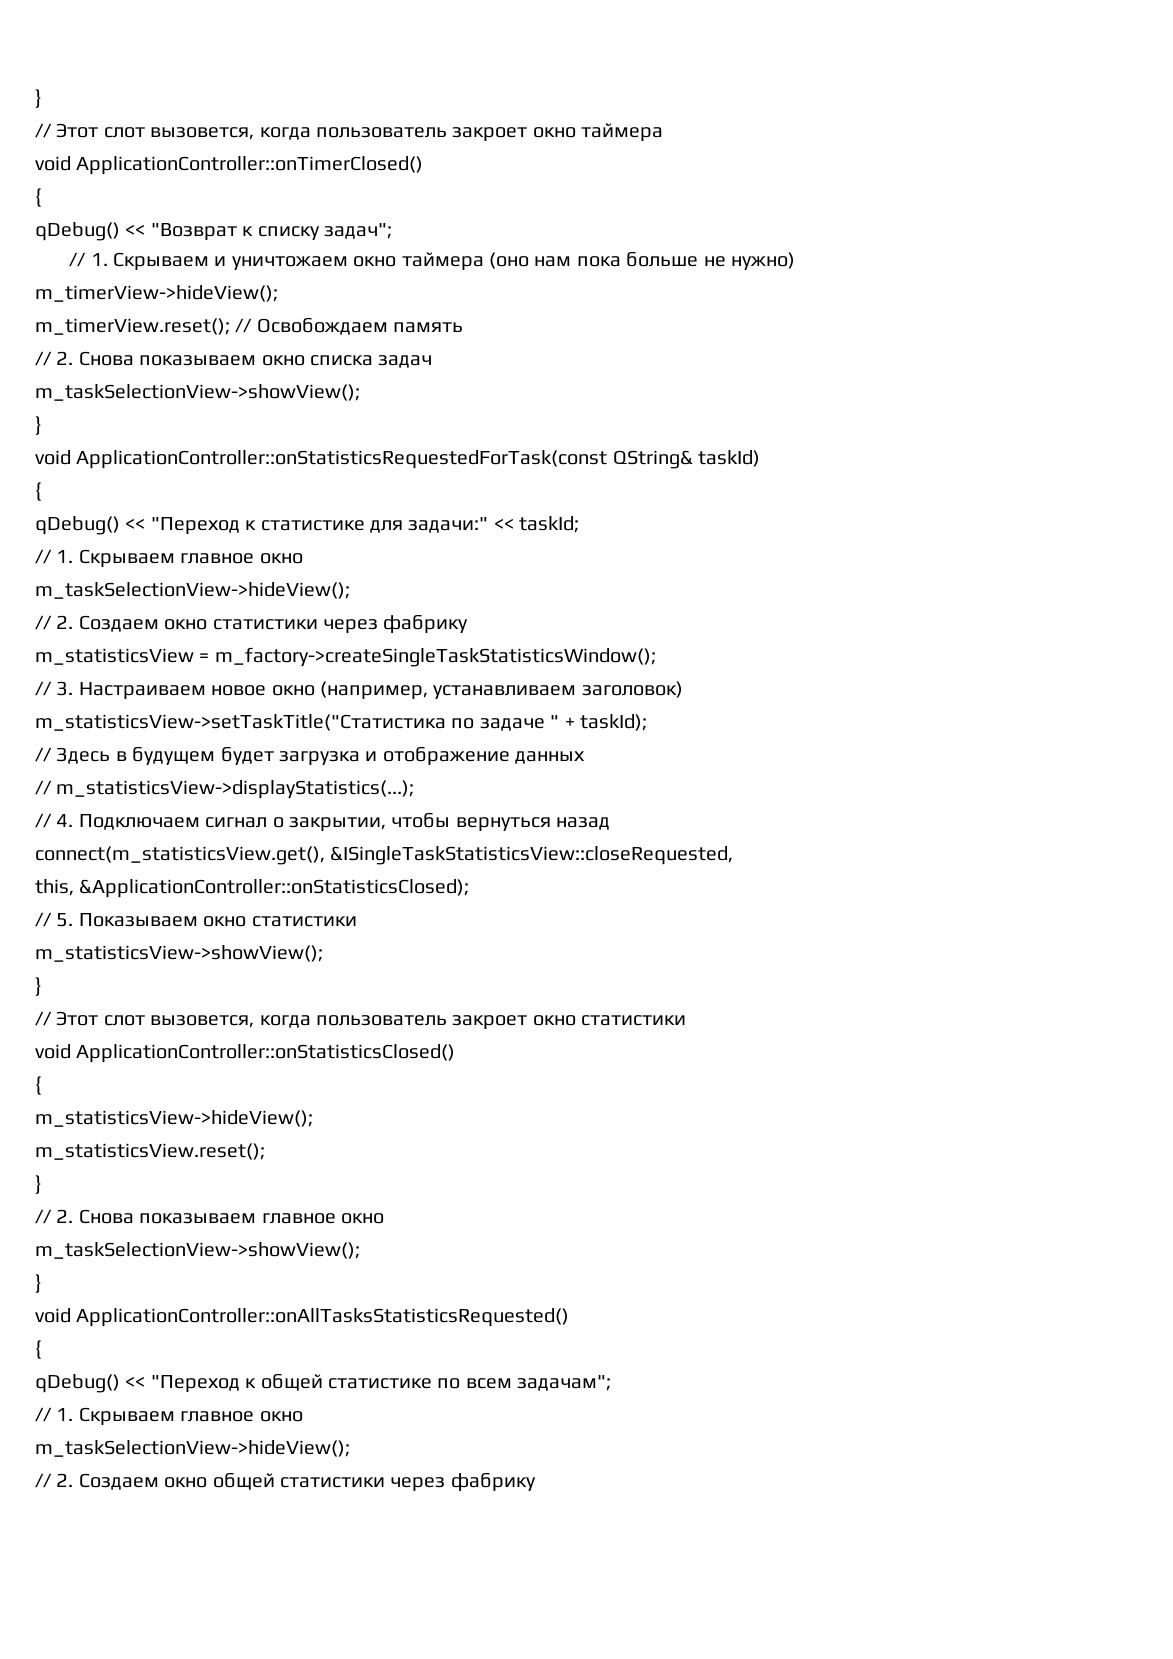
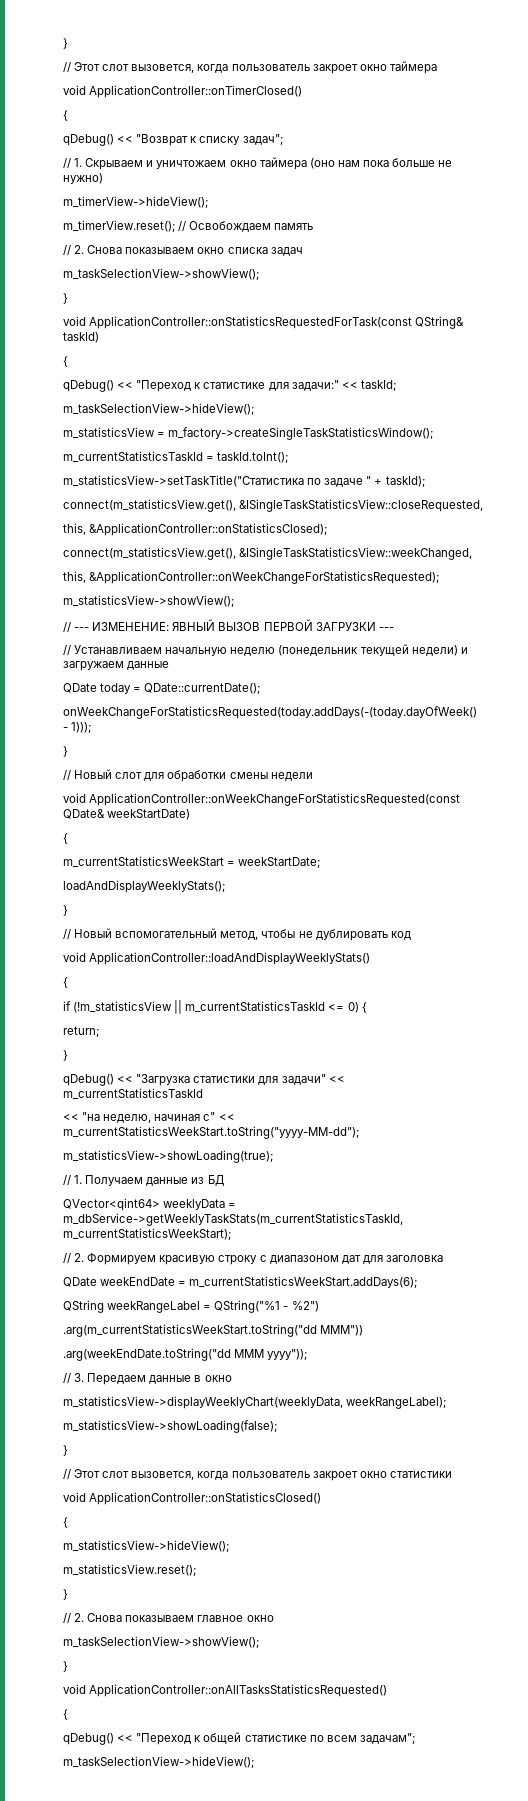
[35,549,303,567] [35,582,350,599] [35,614,469,633] [35,647,656,667] [35,681,683,699] // 1. Скрываем главное окно // m_taskSelectionView->hideView(); // // 2. Создаем окно статистики через фабрику // m_statisticsView = m_factory->createSingleTaskStatisticsWindow(); // // 3. Настраиваем новое окно (например, устанавливаем заголовок) -> [63,403,254,416] [63,427,434,440] [63,451,289,464] m_taskSelectionView->hideView(); // m_statisticsView = m_factory->createSingleTaskStatisticsWindow(); // m_currentStatisticsTaskId = taskId.toInt();
[35,746,586,765] [35,780,415,799] [35,812,611,831] [35,846,734,865] [35,879,470,898] [35,912,357,927] [35,945,323,962] // Здесь в будущем будет загрузка и отображение данных // // m_statisticsView->displayStatistics(...); // // 4. Подключаем сигнал о закрытии, чтобы вернуться назад // connect(m_statisticsView.get(), &ISingleTaskStatisticsView::closeRequested, // this, &ApplicationController::onStatisticsClosed); // // 5. Показываем окно статистики // m_statisticsView->showView(); -> [63,499,484,512] [63,523,328,536] [63,547,473,560] [63,571,440,584] [63,595,234,608] [63,619,394,633] [63,644,468,656] [63,661,170,671] [63,683,261,695] [63,706,477,719] [63,722,92,734] [63,746,68,757] [63,769,313,782] [63,793,461,806] [63,809,191,820] [63,833,68,844] [63,856,321,869] [63,880,225,893] [63,905,68,916] [63,928,411,941] [63,952,371,965] [63,977,68,988] [63,1000,367,1014] [63,1026,99,1038] [63,1050,68,1061] [63,1074,345,1086] [63,1088,203,1099] [63,1112,235,1123] [63,1126,359,1139] [63,1150,273,1163] [63,1175,224,1186] [63,1198,237,1211] [63,1213,403,1226] [63,1228,231,1241] [63,1253,443,1265] [63,1276,418,1289] [63,1300,319,1313] [63,1324,364,1337] [63,1348,308,1361] [63,1373,232,1385] [63,1396,447,1409] [63,1420,277,1433] connect(m_statisticsView.get(), &ISingleTaskStatisticsView::closeRequested, // this, &ApplicationController::onStatisticsClosed); // connect(m_statisticsView.get(), &ISingleTaskStatisticsView::weekChanged, // this, &ApplicationController::onWeekChangeForStatisticsRequested); // m_statisticsView->showView(); // // --- ИЗМЕНЕНИЕ: ЯВНЫЙ ВЫЗОВ ПЕРВОЙ ЗАГРУЗКИ --- // // Устанавливаем начальную неделю (понедельник текущей недели) и загружаем данные // QDate today = QDate::currentDate(); // onWeekChangeForStatisticsRequested(today.addDays(-(today.dayOfWeek() - 1))); // } // // Новый слот для обработки смены недели // void ApplicationController::onWeekChangeForStatisticsRequested(const QDate& weekStartDate) // { // m_currentStatisticsWeekStart = weekStartDate; // loadAndDisplayWeeklyStats(); // } // // Новый вспомогательный метод, чтобы не дублировать код // void ApplicationController::loadAndDisplayWeeklyStats() // { // if (!m_statisticsView || m_currentStatisticsTaskId <= 0) { // return; // } // qDebug() << "Загрузка статистики для задачи" << m_currentStatisticsTaskId // << "на неделю, начиная с" << m_currentStatisticsWeekStart.toString("yyyy-MM-dd"); // m_statisticsView->showLoading(true); // // 1. Получаем данные из БД // QVector<qint64> weeklyData = m_dbService->getWeeklyTaskStats(m_currentStatisticsTaskId, m_currentStatisticsWeekStart); // // 2. Формируем красивую строку с диапазоном дат для заголовка // QDate weekEndDate = m_currentStatisticsWeekStart.addDays(6); // QString weekRangeLabel = QString("%1 - %2") // .arg(m_currentStatisticsWeekStart.toString("dd MMM")) // .arg(weekEndDate.toString("dd MMM yyyy")); // // 3. Передаем данные в окно // m_statisticsView->displayWeeklyChart(weeklyData, weekRangeLabel); // m_statisticsView->showLoading(false);
[35,1407,303,1425] [35,1440,350,1457] [35,1472,536,1491] // 1. Скрываем главное окно // m_taskSelectionView->hideView(); // // 2. Создаем окно общей статистики через фабрику -> [63,1756,254,1769] m_taskSelectionView->hideView();

